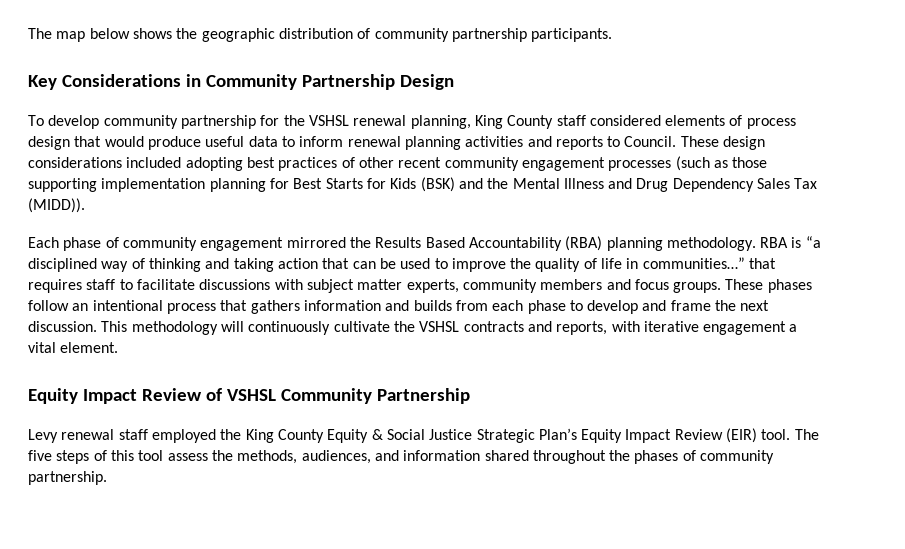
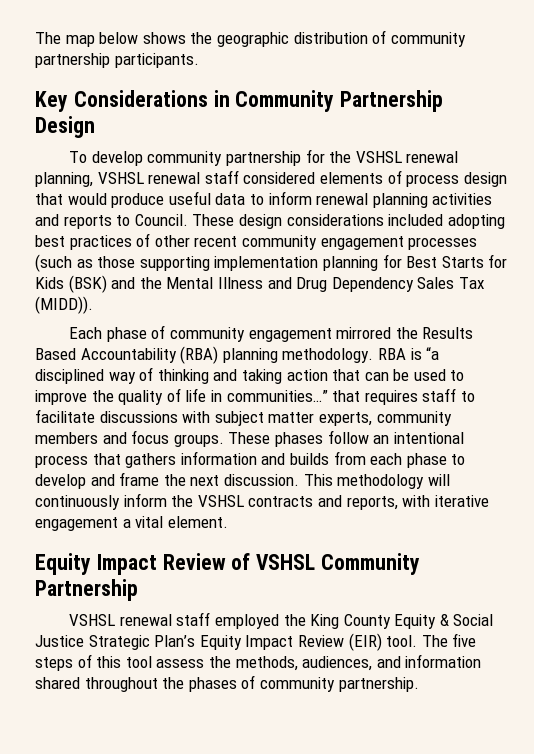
[474,115,554,129] King County -> [97,172,201,184] VSHSL renewal
[333,321,390,332] cultivate -> [123,493,167,507] inform
[28,429,58,443] Levy -> [69,614,116,626] VSHSL

